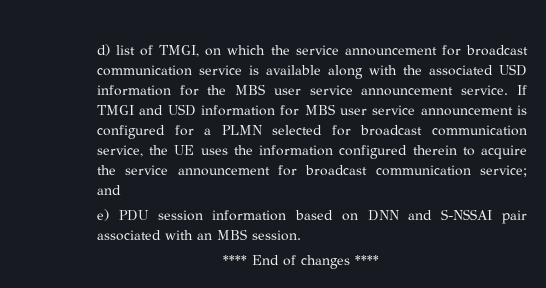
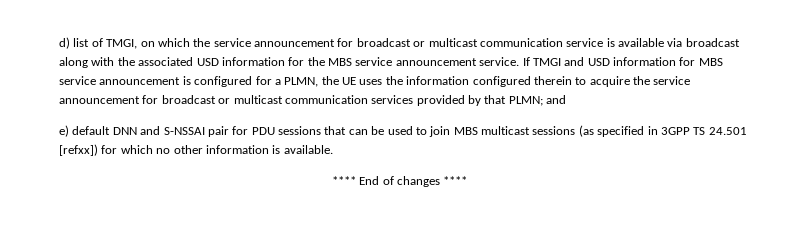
(528, 50) none -> [413,38,478,47] or multicast
(321, 70) none -> [667,38,740,47] via broadcast
[273,88,301,95] user -> (353, 62) none
[339,108,367,115] user -> (723, 62) none
[221,125,527,136] [96,145,143,157] PLMN selected for broadcast communication service, -> [284,77,319,87] PLMN,
[375,165,527,177] [96,185,121,195] [96,209,528,224] [96,229,301,241] communication service; and // e) PDU session information based on DNN and S-NSSAI pair associated with an MBS session. -> [218,95,567,106] [59,125,747,137] [59,144,333,156] or multicast communication services provided by that PLMN; and // e) default DNN and S-NSSAI pair for PDU sessions that can be used to join MBS multicast sessions (as specified in 3GPP TS 24.501 [refxx]) for which no other information is available.

